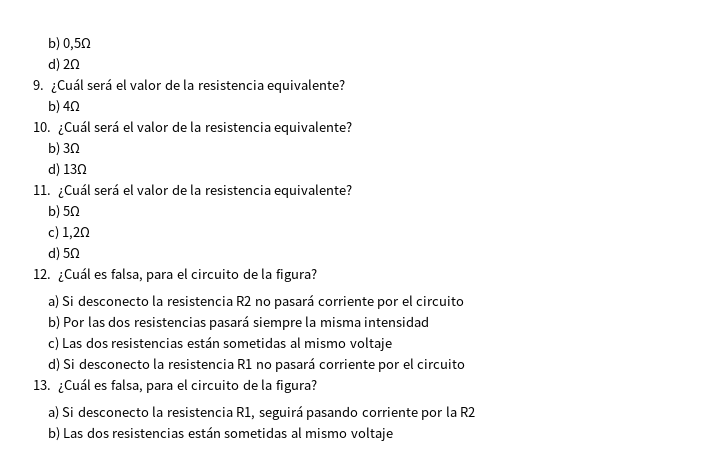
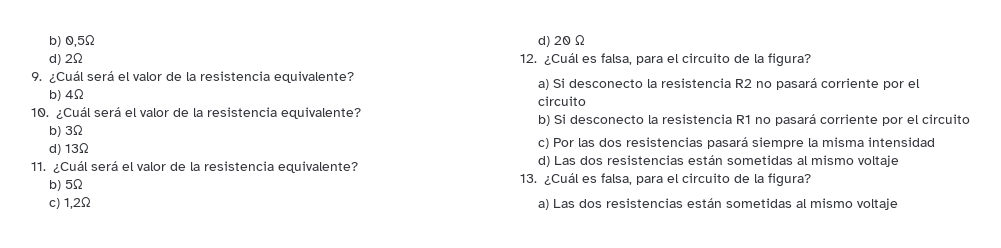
[63,248,81,258] 5Ω -> [553,35,585,45] 20 Ω
[63,315,430,330] [47,336,392,351] [47,358,60,372] Por las dos resistencias pasará siempre la misma intensidad // c) Las dos resistencias están sometidas al mismo voltaje // d) -> (550, 120) none
(466, 364) none -> [537,137,935,149] [537,155,899,167] // c) Por las dos resistencias pasará siempre la misma intensidad // d) Las dos resistencias están sometidas al mismo voltaje
[62,405,476,420] [47,427,60,441] Si desconecto la resistencia R1, seguirá pasando corriente por la R2 // b) -> (549, 204) none

